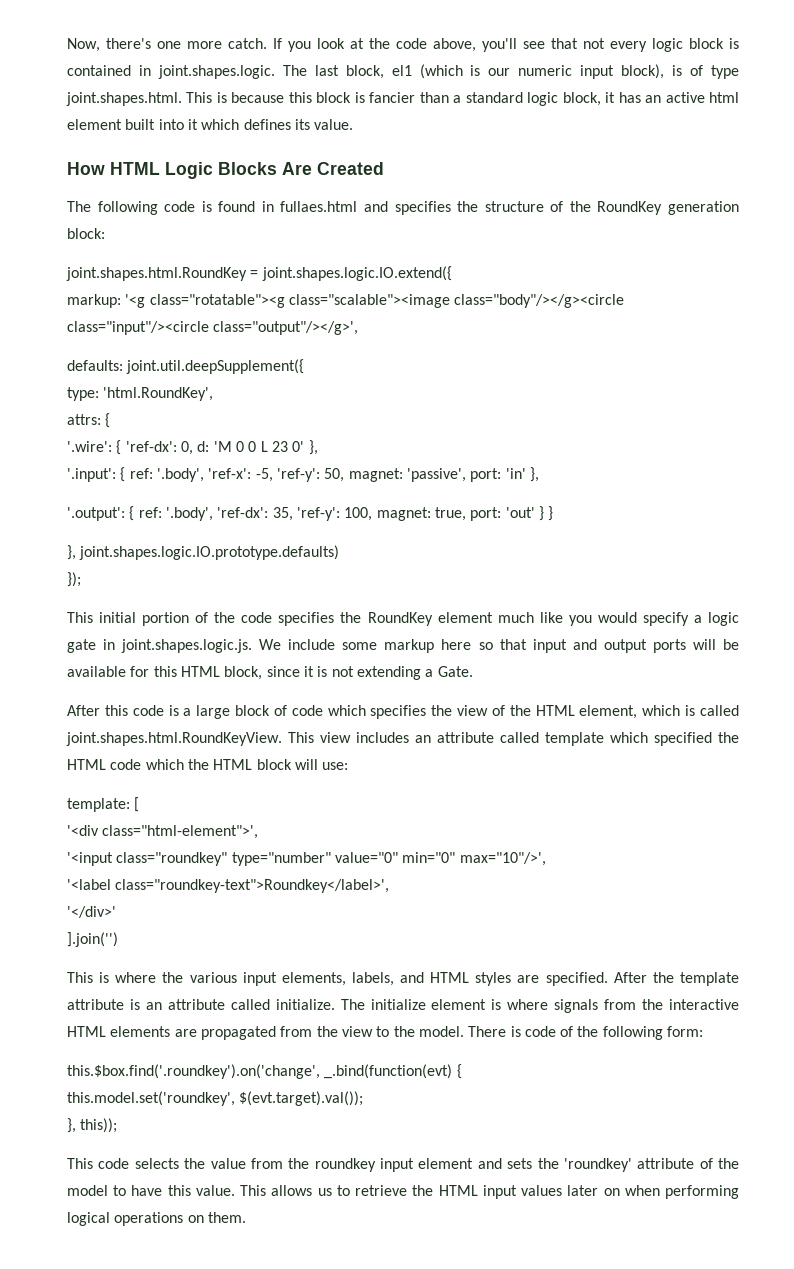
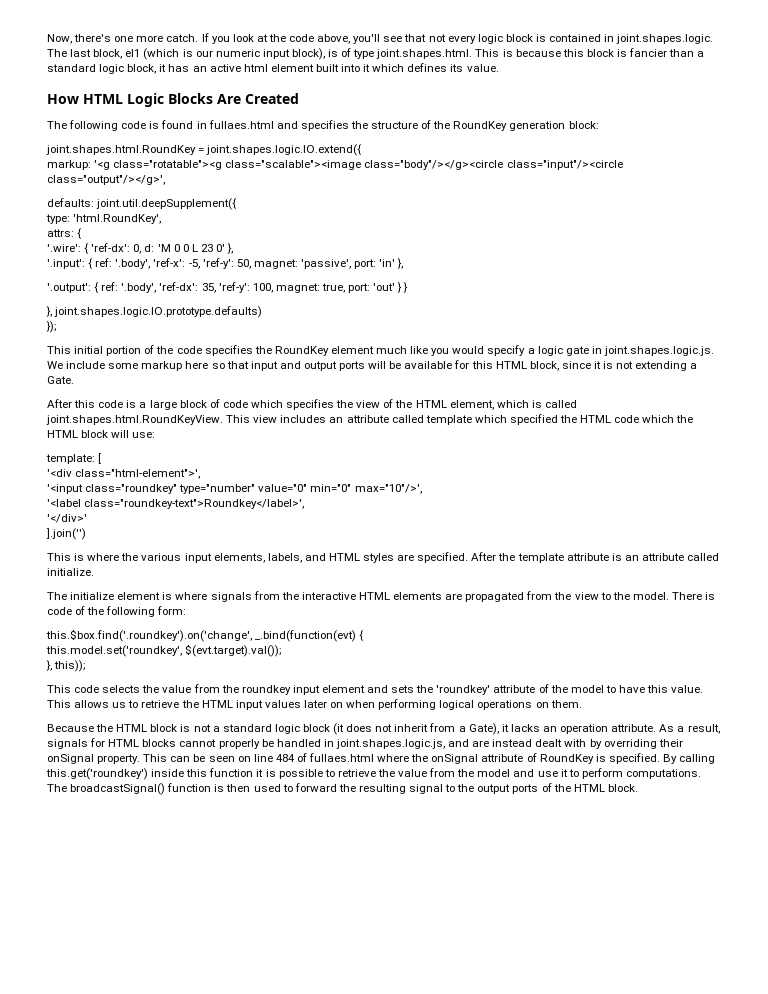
(335, 1004) none -> (94, 572) //
(246, 1217) none -> [47,723,720,735] [47,738,683,749] [47,753,716,764] [46,768,701,780] [47,783,638,795] // Because the HTML block is not a standard logic block (it does not inherit from a Gate), it lacks an operation attribute. As a result, signals for HTML blocks cannot properly be handled in joint.shapes.logic.js, and are instead dealt with by overriding their onSignal property. This can be seen on line 484 of fullaes.html where the onSignal attribute of RoundKey is specified. By calling this.get('roundkey') inside this function it is possible to retrieve the value from the model and use it to perform computations. The broadcastSignal() function is then used to forward the resulting signal to the output ports of the HTML block.

